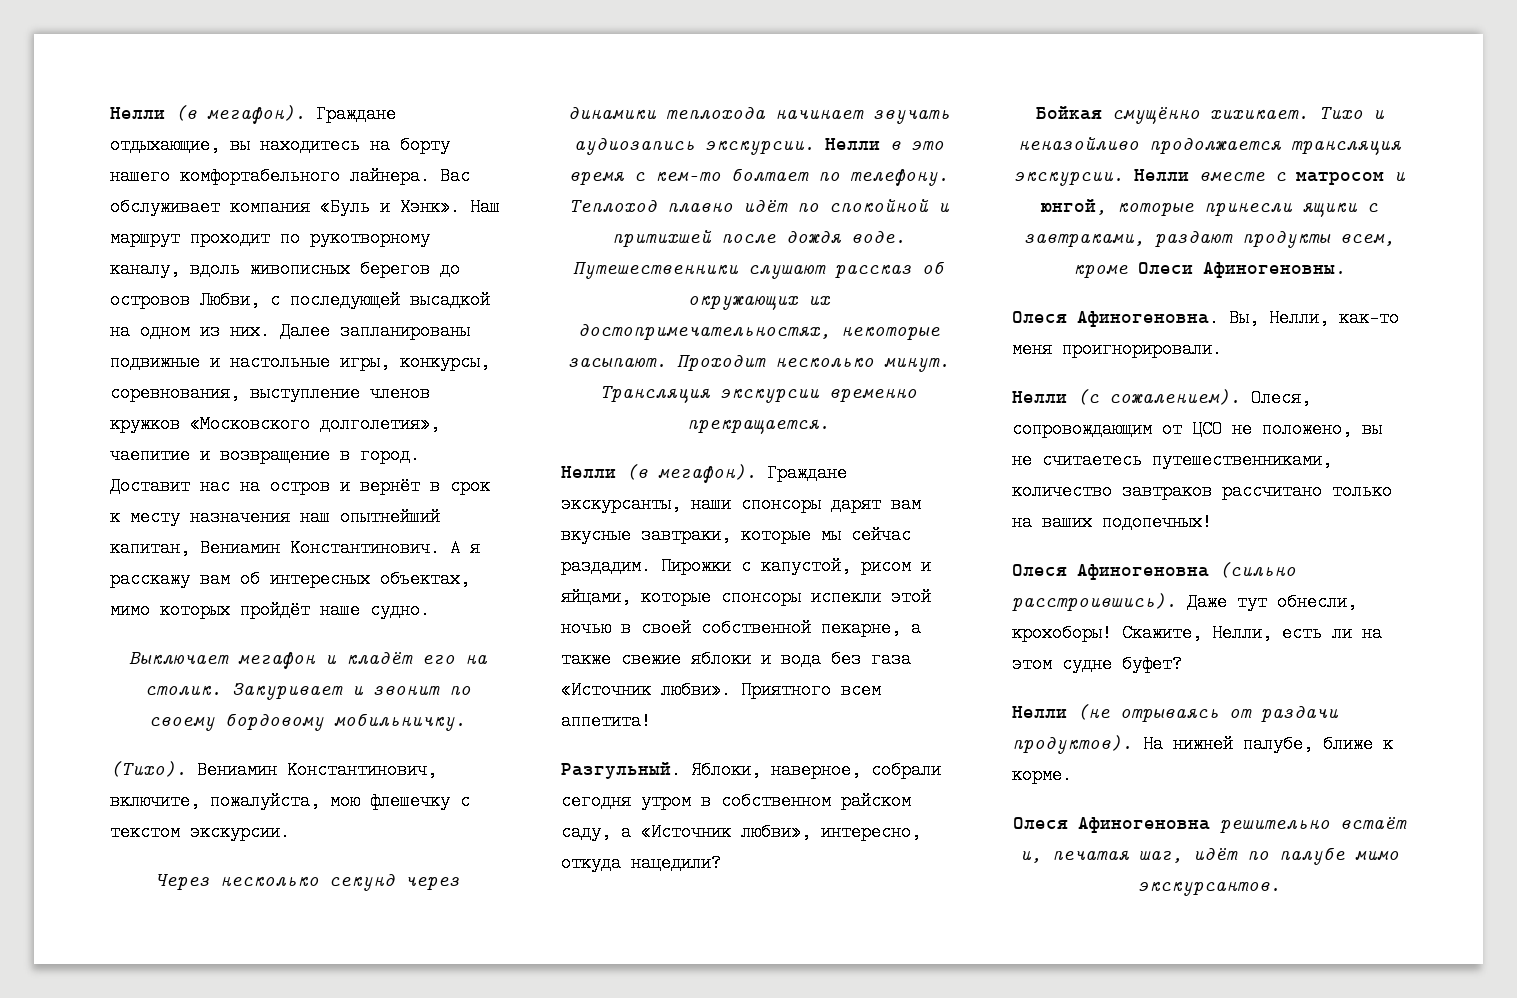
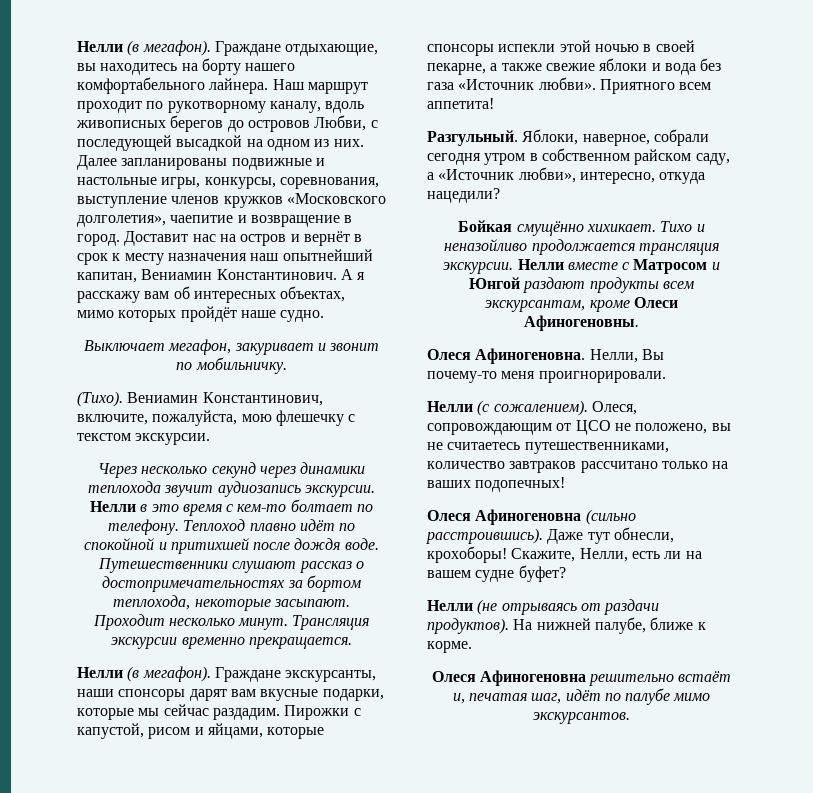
[440,168,470,185] [110,198,460,216] Вас обслуживает компания «Буль и Хэнк». -> (269, 86) none
[237,652,488,669] [144,683,343,700] мегафон и кладёт его на столик. Закуривает -> [168,339,314,355] мегафон, закуривает
[149,713,324,731] своему бордовому -> (193, 366) none
[774,109,950,124] начинает звучать -> [164,485,214,497] звучит
[922,261,945,274] [687,295,831,310] [577,324,831,340] об окружающих их достопримечательностях, -> [355,561,364,569] [102,575,361,592] [113,595,191,610] о достопримечательностях за бортом теплохода,
[641,526,731,544] завтраки, -> [322,689,384,701] подарки,
[701,620,811,637] собственной -> (695, 46) none
[1296,171,1406,185] [1040,199,1378,217] [1024,231,1395,248] матросом и юнгой, которые принесли ящики с завтраками, раздают продукты всем, -> [633,259,720,274] [469,277,694,293] [485,300,586,312] Матросом и Юнгой раздают продукты всем экскурсантам,
[1229,309,1399,327] Вы, Нелли, как-то -> [589,349,664,363] [427,371,497,383] Нелли, Вы почему-то
[1012,656,1052,673] этом -> [427,570,471,578] вашем

